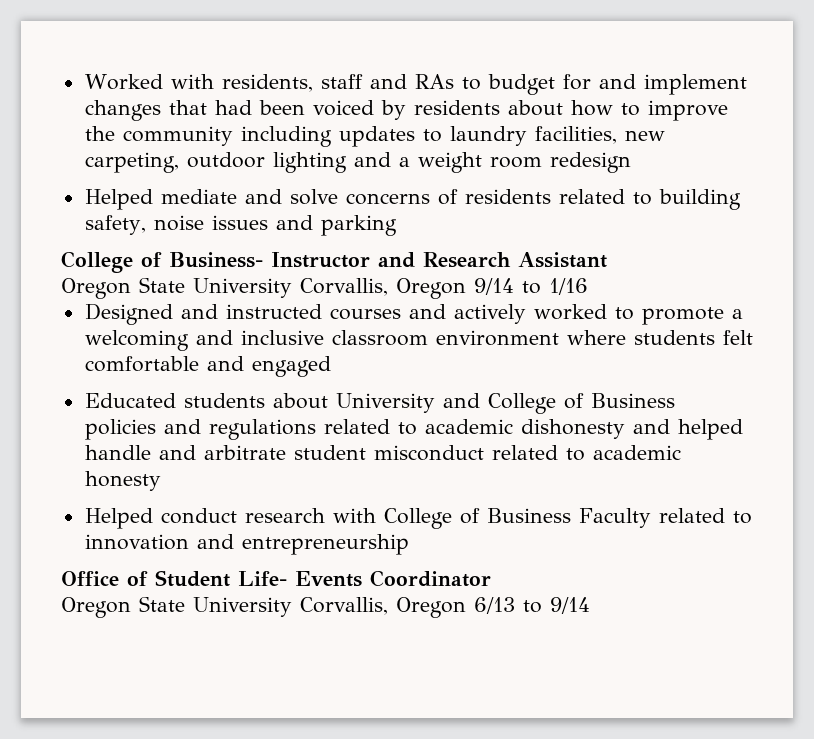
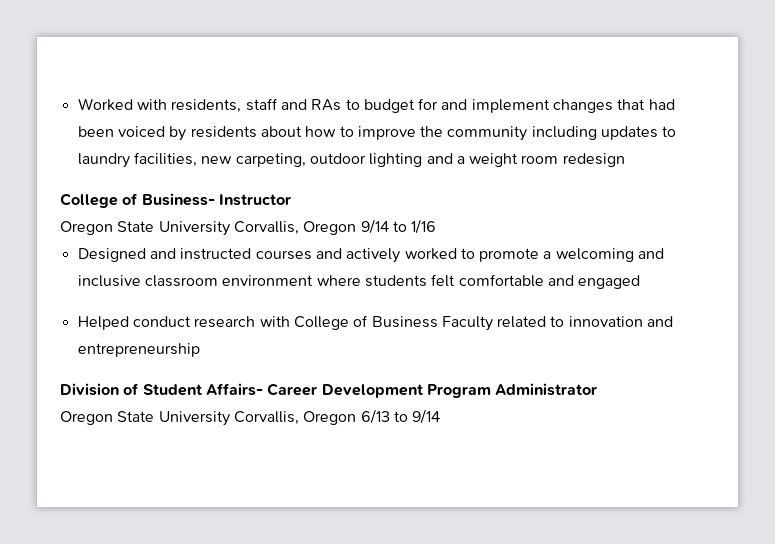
[84,189,741,210] [84,215,397,236] // Helped mediate and solve concerns of residents related to building safety, noise issues and parking -> (625, 160) none
[378,252,607,268] and Research Assistant -> (291, 200) none
[84,393,675,414] [84,419,743,440] [84,445,681,461] [84,471,161,491] // Educated students about University and College of Business policies and regulations related to academic dishonesty and helped handle and arbitrate student misconduct related to academic honesty -> (641, 282) none
[61,571,119,586] Office -> [60,383,119,396] Division
[238,570,491,587] Life- Events Coordinator -> [205,383,598,398] Affairs- Career Development Program Administrator

